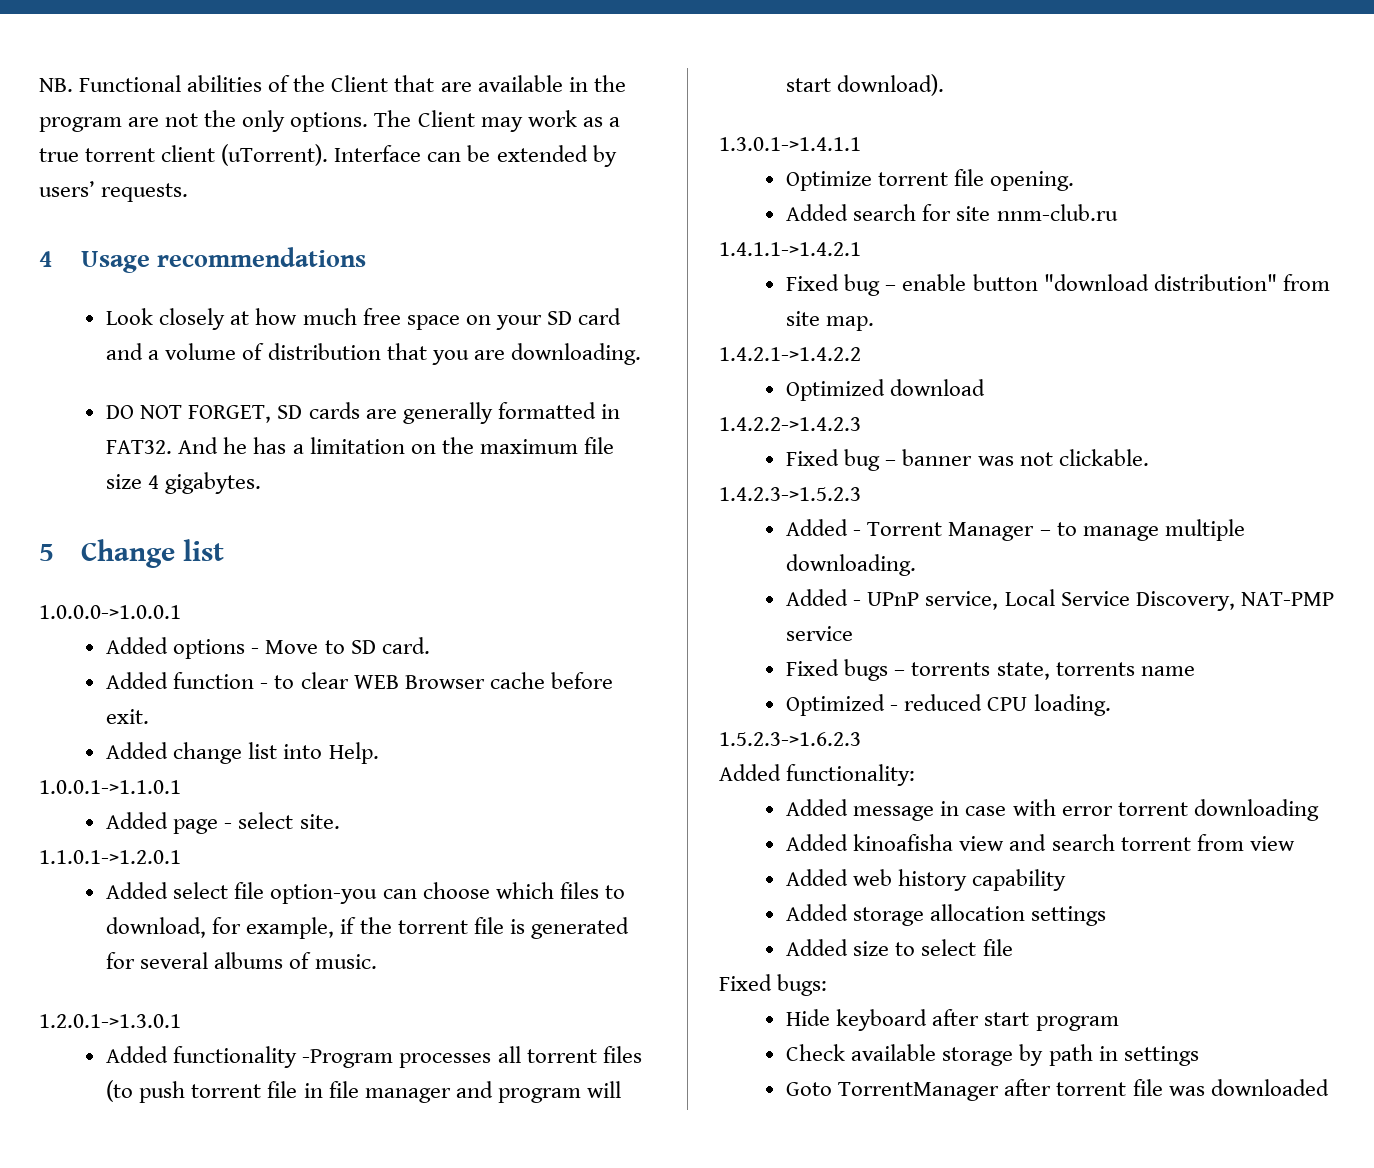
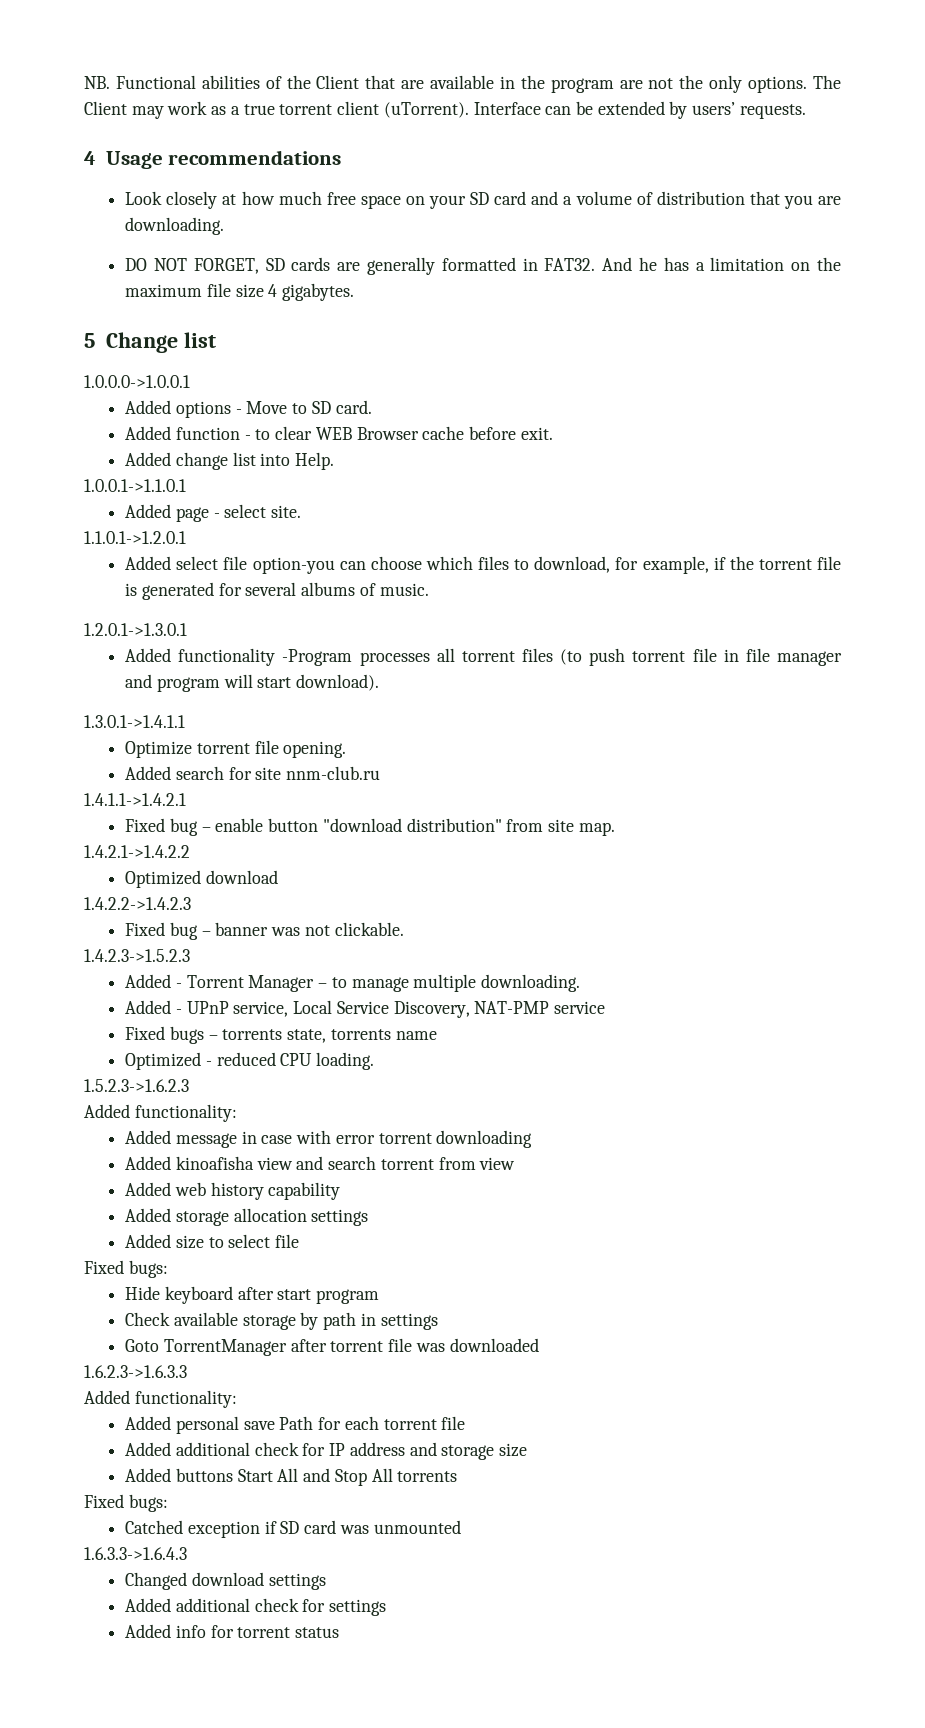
(1329, 1087) none -> [84,1365,187,1378] [84,1390,237,1408] [125,1416,466,1434] [125,1442,528,1460] [125,1468,458,1486] [84,1494,168,1512] [125,1520,461,1538] [84,1547,187,1560] [125,1572,326,1590] [125,1598,387,1616] [125,1624,340,1638] // 1.6.2.3->1.6.3.3 // Added functionality: // Added personal save Path for each torrent file // Added additional check for IP address and storage size // Added buttons Start All and Stop All torrents // Fixed bugs: // Catched exception if SD card was unmounted // 1.6.3.3->1.6.4.3 // Changed download settings // Added additional check for settings // Added info for torrent status

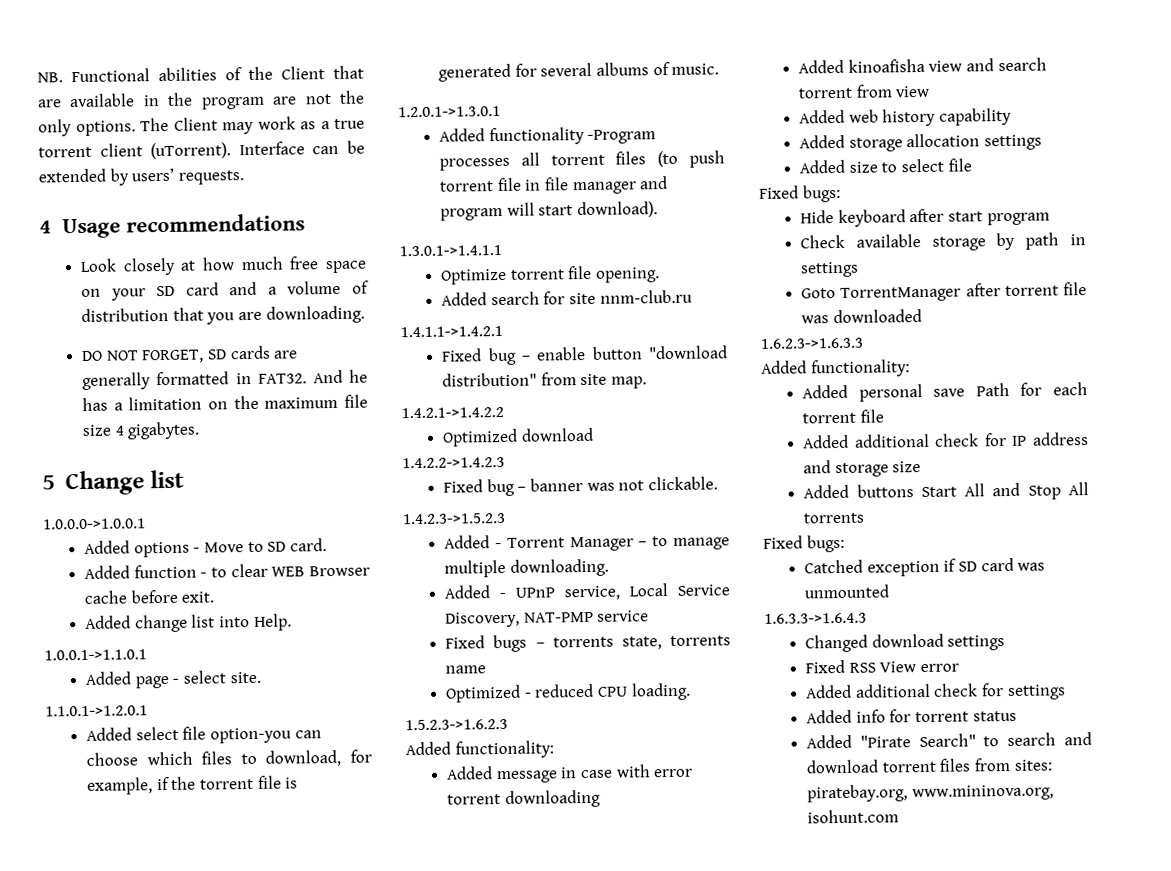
(326, 1581) none -> [805,659,959,674] // Fixed RSS View error
(340, 1632) none -> [806,732,1092,749] [806,757,1053,774] [807,784,1054,803] [807,809,900,824] // Added "Pirate Search" to search and download torrent files from sites: piratebay.org, www.mininova.org, isohunt.com

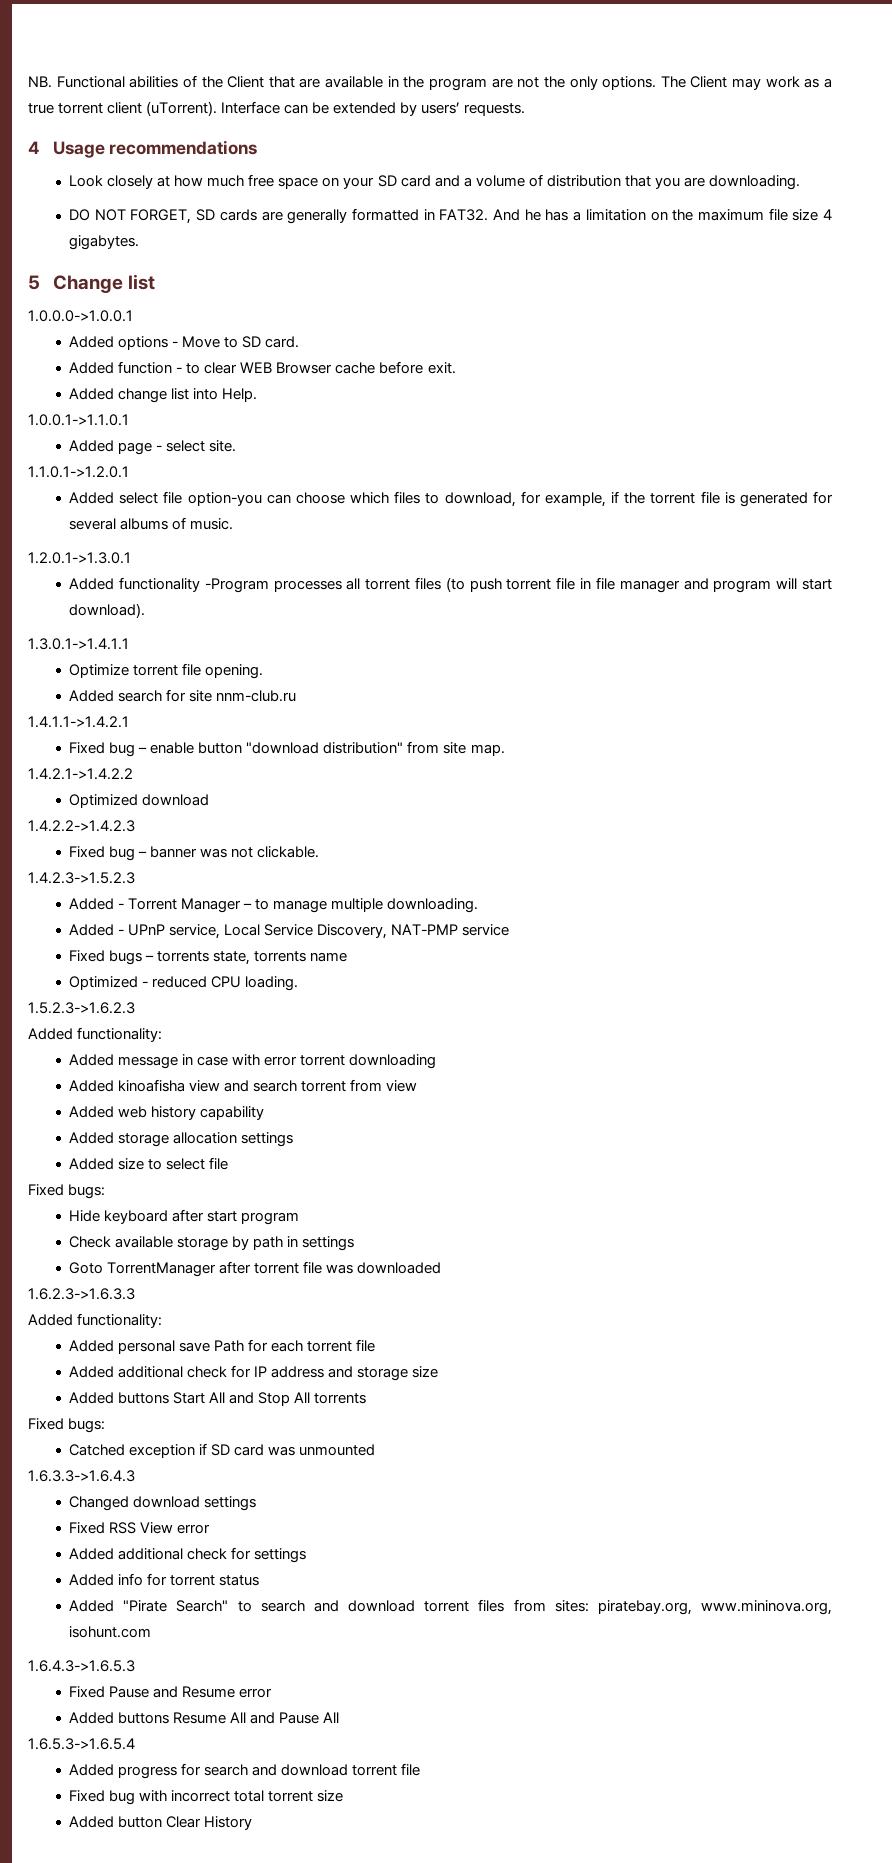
(900, 816) none -> [28,1660,135,1672] [69,1686,273,1698] [69,1712,340,1724] [28,1738,135,1750] [69,1763,421,1779] [69,1790,344,1805] [69,1816,253,1830] // 1.6.4.3->1.6.5.3 // Fixed Pause and Resume error // Added buttons Resume All and Pause All // 1.6.5.3->1.6.5.4 // Added progress for search and download torrent file // Fixed bug with incorrect total torrent size // Added button Clear History

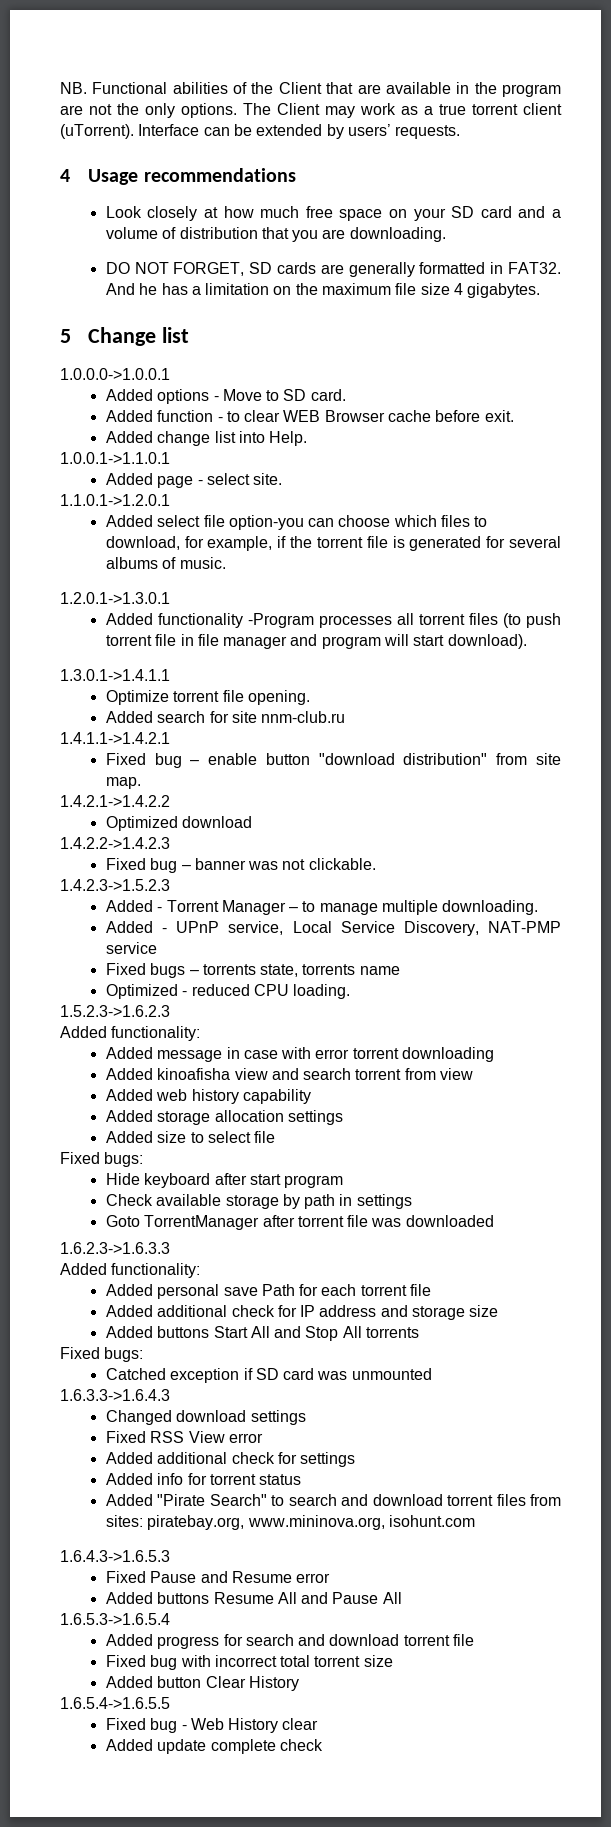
(253, 1823) none -> [60,1697,170,1709] [105,1718,319,1733] [105,1739,323,1754] // 1.6.5.4->1.6.5.5 // Fixed bug - Web History clear // Added update complete check

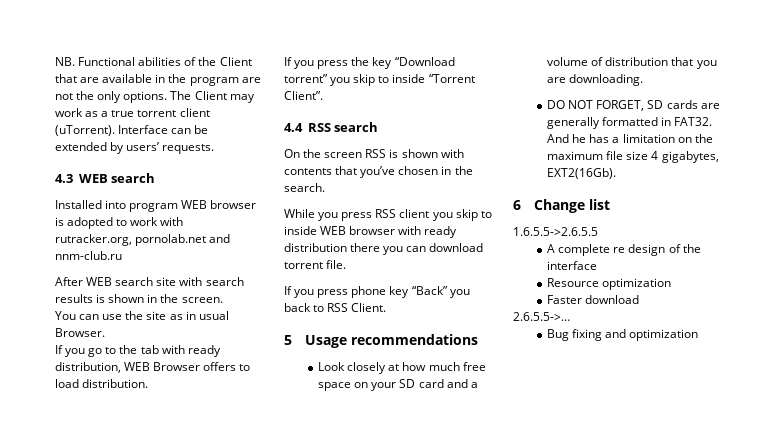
[60,169,70,182] 4 -> [55,173,156,183] [55,200,257,212] [55,217,184,229] [55,234,231,246] [55,251,122,260] [55,277,244,286] [55,294,223,303] [55,311,229,320] [55,328,105,337] [55,345,221,357] [55,362,251,373] [55,379,149,388] [284,57,455,69] [284,74,475,86] [284,91,323,100] [284,122,379,132] [284,149,464,158] [284,166,473,178] [284,183,325,192] [284,209,492,221] [284,226,458,238] [284,243,484,255] [284,260,347,269] [284,286,470,298] [284,303,387,312] [284,335,292,345] 4.3 WEB search // Installed into program WEB browser is adopted to work with rutracker.org, pornolab.net and nnm-club.ru // After WEB search site with search results is shown in the screen. // You can use the site as in usual Browser. // If you go to the tab with ready distribution, WEB Browser offers to load distribution. // If you press the key “Download torrent” you skip to inside “Torrent Client”. // 4.4 RSS search // On the screen RSS is shown with contents that you’ve chosen in the search. // While you press RSS client you skip to inside WEB browser with ready distribution there you can download torrent file. // If you press phone key “Back” you back to RSS Client. // 5
[467,283,541,298] [60,329,71,343] gigabytes. // 5 -> [661,151,719,163] [547,168,617,179] [513,200,521,210] gigabytes, EXT2(16Gb). // 6
[60,368,170,380] [105,389,346,404] [105,410,514,422] [105,431,308,446] [60,452,170,464] [105,473,283,488] [60,494,170,506] [105,515,488,530] [105,536,561,551] [105,557,226,569] [60,592,170,604] [105,613,561,628] [105,634,527,649] [60,669,170,681] [105,690,310,705] [105,711,346,723] [60,732,170,744] [105,753,561,768] [105,777,141,789] [60,795,170,807] [105,816,253,831] [60,837,170,849] [105,858,376,873] [60,879,170,891] [105,900,539,915] [105,921,561,936] [105,942,157,954] [105,963,400,978] [105,984,351,999] [60,1005,170,1017] [60,1026,201,1041] [105,1047,495,1062] [105,1068,474,1080] [105,1089,311,1104] [105,1110,343,1125] [105,1131,276,1143] [60,1152,144,1167] [105,1173,344,1188] [105,1194,412,1209] [105,1215,494,1230] [60,1242,170,1254] [60,1263,201,1278] [105,1284,432,1299] [105,1305,499,1320] [105,1326,420,1341] [60,1347,144,1362] [105,1368,432,1383] [60,1389,170,1401] [105,1410,306,1425] [105,1431,263,1443] [105,1452,356,1467] [105,1473,302,1485] [105,1494,561,1506] [105,1515,475,1530] [60,1550,170,1562] [105,1571,331,1583] [105,1592,402,1604] [60,1613,170,1625] [105,1634,475,1649] [105,1655,393,1670] [105,1676,299,1691] [60,1697,170,1709] [105,1718,319,1733] [105,1739,323,1754] 1.0.0.0->1.0.0.1 // Added options - Move to SD card. // Added function - to clear WEB Browser cache before exit. // Added change list into Help. // 1.0.0.1->1.1.0.1 // Added page - select site. // 1.1.0.1->1.2.0.1 // Added select file option-you can choose which files to download, for example, if the torrent file is generated for several albums of music. // 1.2.0.1->1.3.0.1 // Added functionality -Program processes all torrent files (to push torrent file in file manager and program will start download). // 1.3.0.1->1.4.1.1 // Optimize torrent file opening. // Added search for site nnm-club.ru // 1.4.1.1->1.4.2.1 // Fixed bug – enable button "download distribution" from site map. // 1.4.2.1->1.4.2.2 // Optimized download // 1.4.2.2->1.4.2.3 // Fixed bug – banner was not clickable. // 1.4.2.3->1.5.2.3 // Added - Torrent Manager – to manage multiple downloading. // Added - UPnP service, Local Service Discovery, NAT-PMP service // Fixed bugs – torrents state, torrents name // Optimized - reduced CPU loading. // 1.5.2.3->1.6.2.3 // Added functionality: // Added message in case with error torrent downloading // Added kinoafisha view and search torrent from view // Added web history capability // Added storage allocation settings // Added size to select file // Fixed bugs: // Hide keyboard after start program // Check available storage by path in settings // Goto TorrentManager after torrent file was downloaded // 1.6.2.3->1.6.3.3 // Added functionality: // Added personal save Path for each torrent file // Added additional check for IP address and storage size // Added buttons Start All and Stop All torrents // Fixed bugs: // Catched exception if SD card was unmounted // 1.6.3.3->1.6.4.3 // Changed download settings // Fixed RSS View error // Added additional check for settings // Added info for torrent status // Added "Pirate Search" to search and download torrent files from sites: piratebay.org, www.mininova.org, isohunt.com // 1.6.4.3->1.6.5.3 // Fixed Pause and Resume error // Added buttons Resume All and Pause All // 1.6.5.3->1.6.5.4 // Added progress for search and download torrent file // Fixed bug with incorrect total torrent size // Added button Clear History // 1.6.5.4->1.6.5.5 // Fixed bug - Web History clear // Added update complete check -> [513,227,598,236] [547,244,701,256] [547,261,598,270] [547,278,672,290] [547,295,640,304] [513,312,570,321] [547,329,699,341] 1.6.5.5->2.6.5.5 // A complete re design of the interface // Resource optimization // Faster download // 2.6.5.5->… // Bug fixing and optimization

